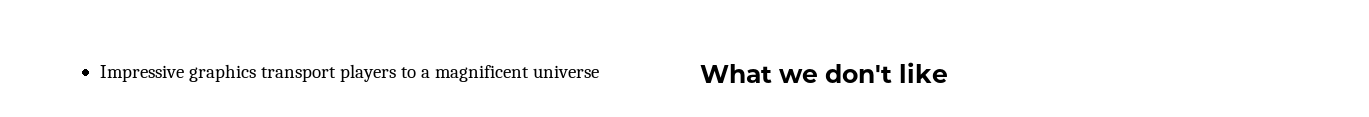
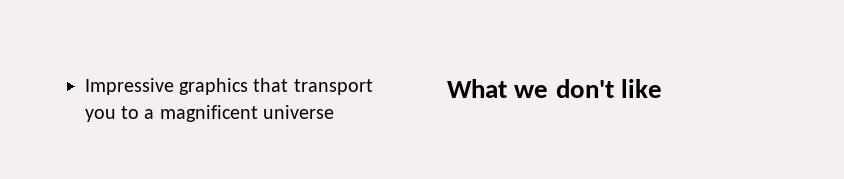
[260,64,396,82] transport players -> [253,78,373,95] [84,109,116,122] that transport you

